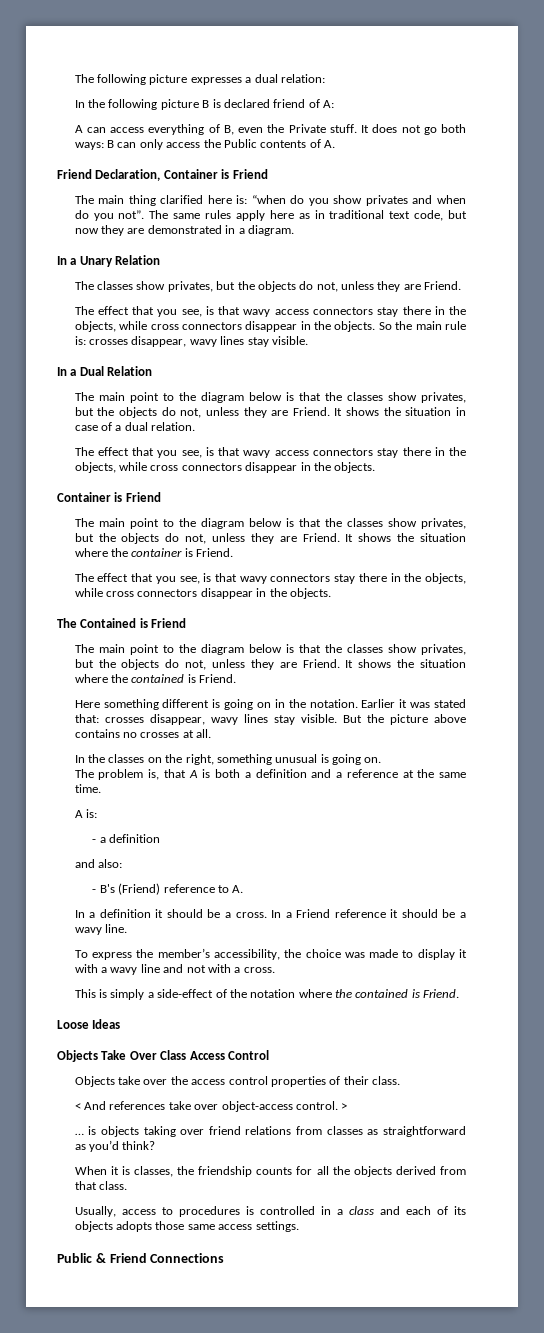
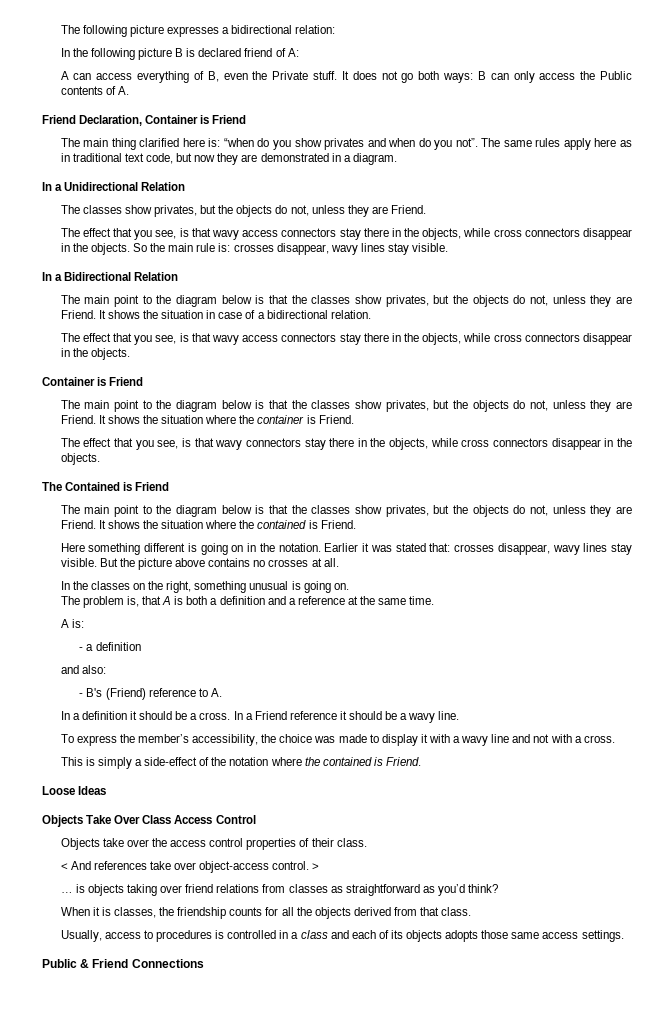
[254,74,278,83] dual -> [231,25,293,34] bidirectional
[79,256,113,267] Unary -> [64,182,139,191] Unidirectional
[79,366,104,376] Dual -> [64,272,132,281] Bidirectional
[124,422,148,431] dual -> [266,310,328,319] bidirectional

